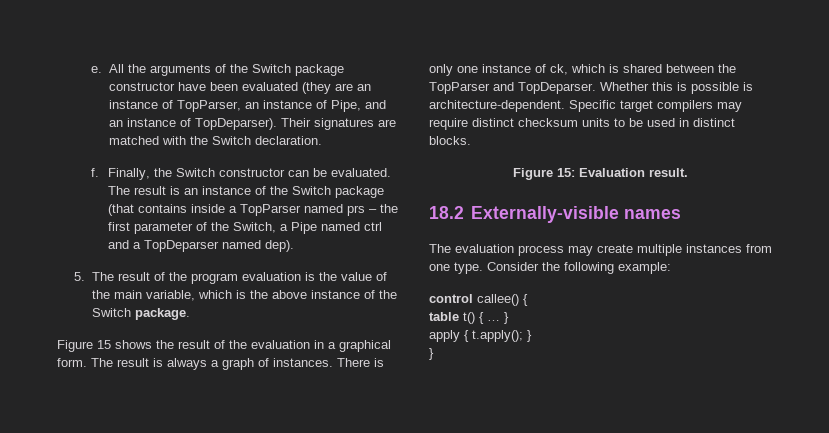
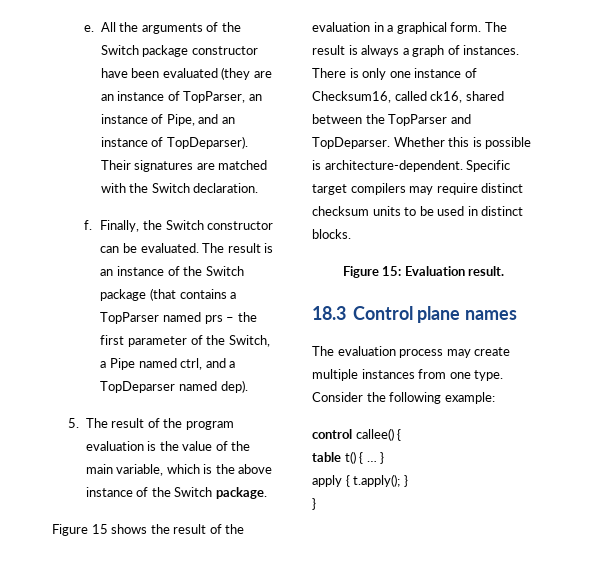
[191,204,226,213] inside -> (227, 294) none
[364,222,383,231] ctrl -> [180,358,203,370] ctrl,
[550,64,619,75] ck, which is -> [312,91,463,103] Checksum16, called ck16,
[429,206,619,223] 18.2 Externally-visible -> [312,306,461,323] 18.3 Control plane

